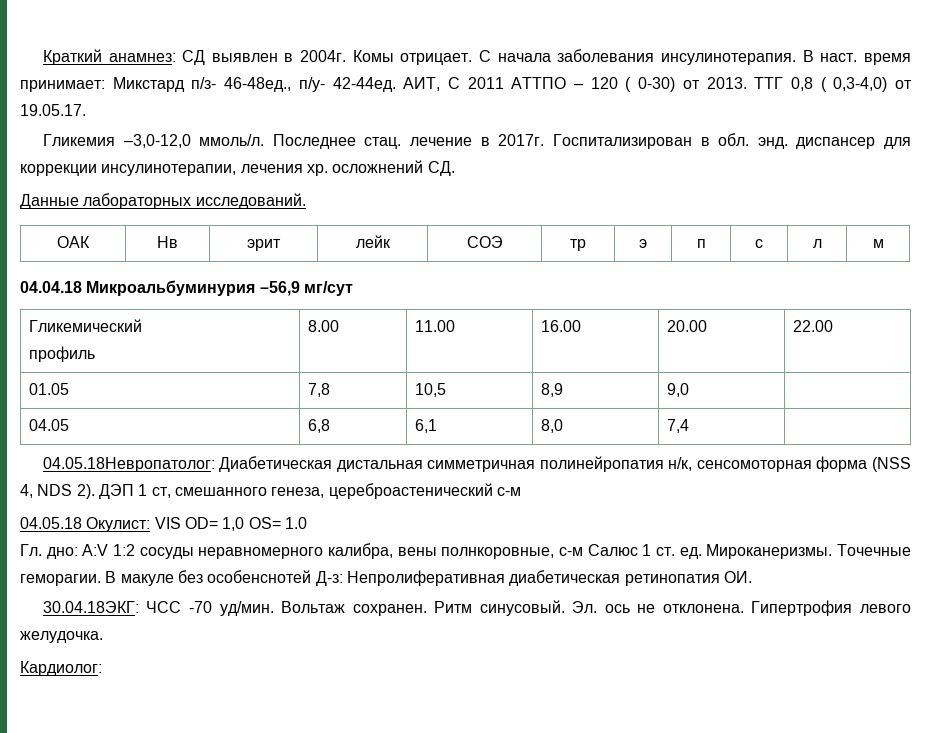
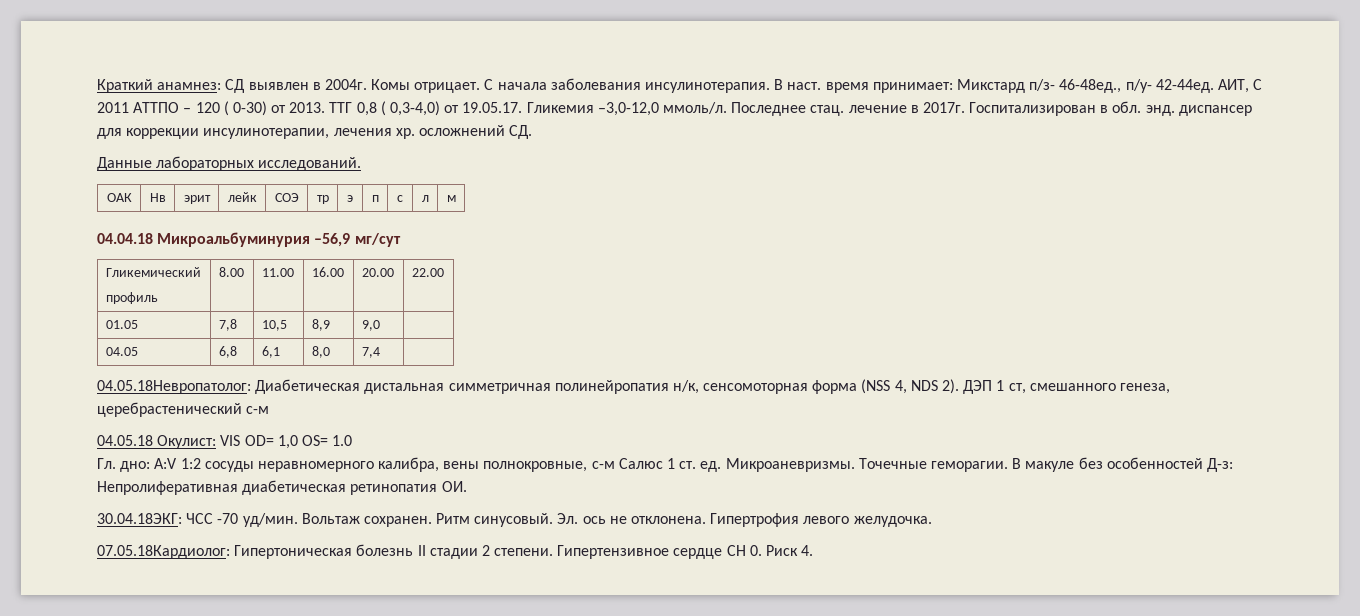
(86, 110) // -> (523, 107) none
[328,483,493,499] цереброастенический -> [97,402,242,417] церебрастенический
[441,547,555,559] полнкоровные, -> [483,461,588,472] полнокровные,
[706,544,833,559] Мироканеризмы. -> [725,458,855,472] Микроаневризмы.
[207,570,312,583] особенснотей -> [1106,457,1203,469] особенностей
[20,661,102,676] Кардиолог: -> [97,544,814,559] 07.05.18Кардиолог: Гипертоническая болезнь II стадии 2 степени. Гипертензивное сердце СН 0. Риск 4.

